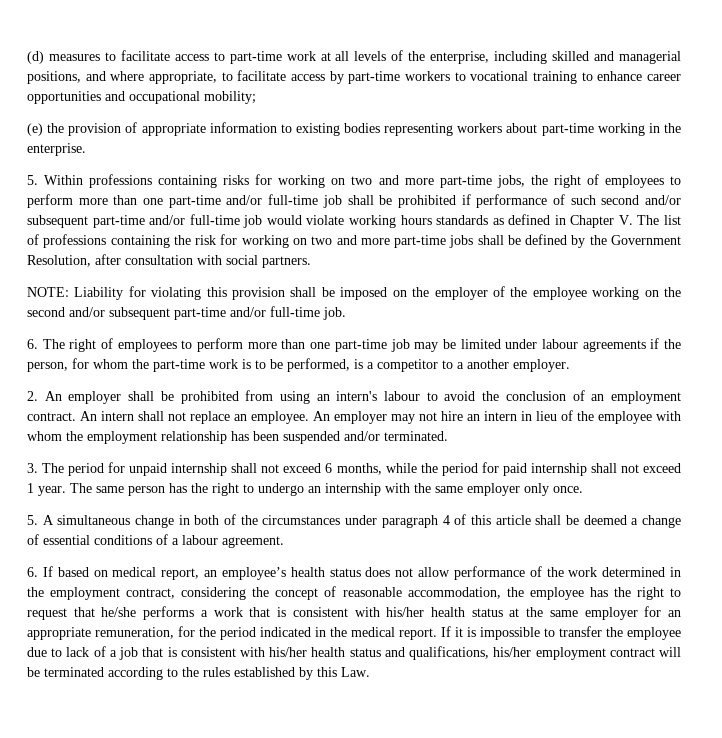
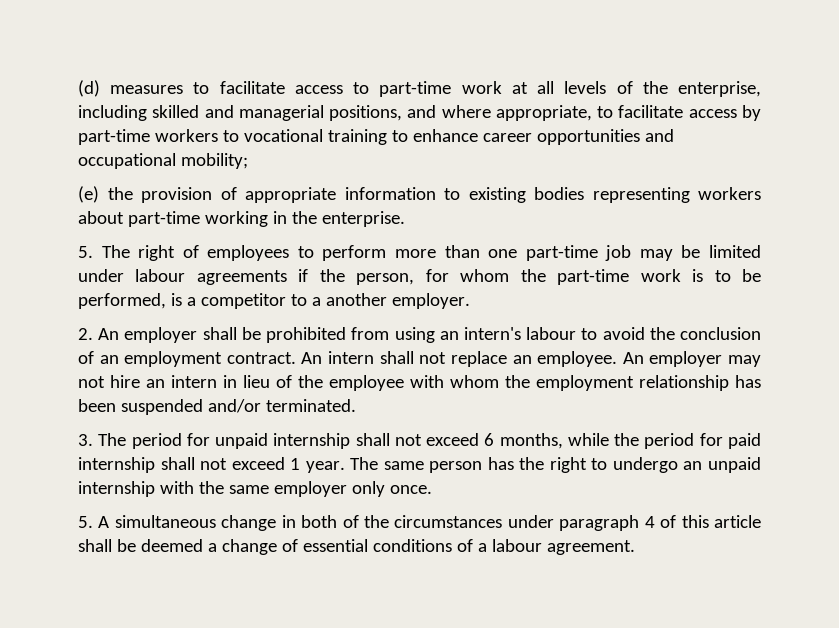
[44,174,681,188] [27,194,681,208] [27,214,681,228] [27,234,681,248] [27,254,311,268] [27,286,682,300] [27,306,346,320] [27,339,38,349] Within professions containing risks for working on two and more part-time jobs, the right of employees to perform more than one part-time and/or full-time job shall be prohibited if performance of such second and/or subsequent part-time and/or full-time job would violate working hours standards as defined in Chapter V. The list of professions containing the risk for working on two and more part-time jobs shall be defined by the Government Resolution, after consultation with social partners. // NOTE: Liability for violating this provision shall be imposed on the employer of the employee working on the second and/or subsequent part-time and/or full-time job. // 6. -> (93, 252) none
(321, 489) none -> [708,457,761,473] unpaid
[27,566,681,580] [27,586,681,600] [27,606,681,620] [27,626,681,640] [27,646,681,660] [27,667,370,680] // 6. If based on medical report, an employee’s health status does not allow performance of the work determined in the employment contract, considering the concept of reasonable accommodation, the employee has the right to request that he/she performs a work that is consistent with his/her health status at the same employer for an appropriate remuneration, for the period indicated in the medical report. If it is impossible to transfer the employee due to lack of a job that is consistent with his/her health status and qualifications, his/her employment contract will be terminated according to the rules established by this Law. -> (635, 547) none

